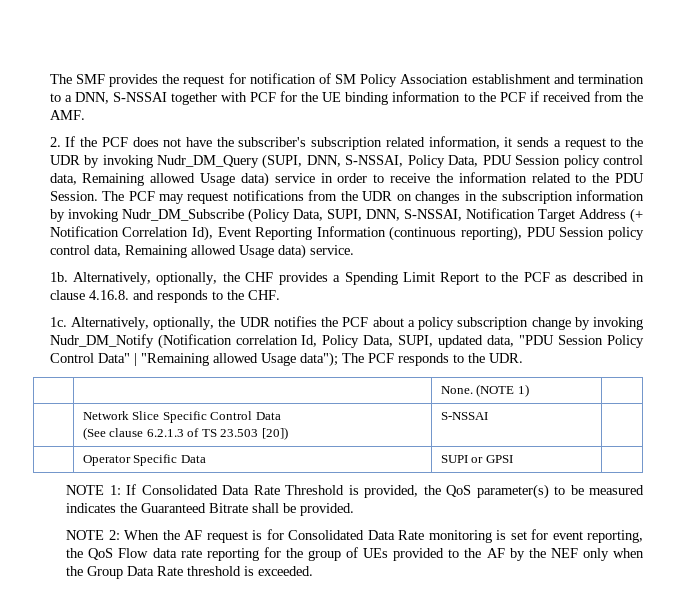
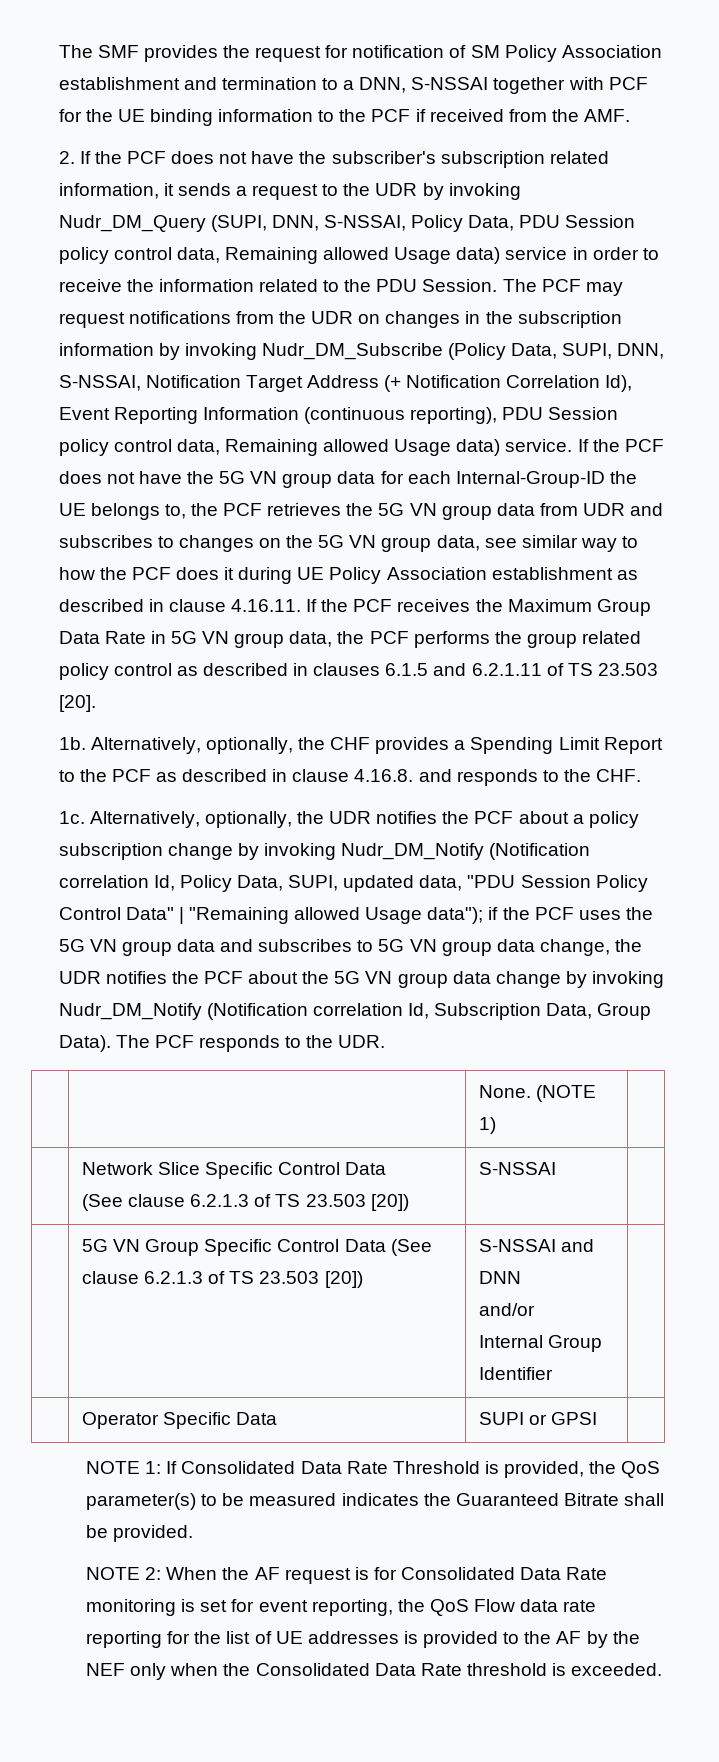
(354, 250) none -> [577,439,664,452] [58,471,637,488] [58,503,664,520] [58,535,639,552] [58,567,638,584] [58,599,651,616] [58,631,642,648] [58,663,658,680] [58,695,96,712] If the PCF does not have the 5G VN group data for each Internal-Group-ID the UE belongs to, the PCF retrieves the 5G VN group data from UDR and subscribes to changes on the 5G VN group data, see similar way to how the PCF does it during UE Policy Association establishment as described in clause 4.16.11. If the PCF receives the Maximum Group Data Rate in 5G VN group data, the PCF performs the group related policy control as described in clauses 6.1.5 and 6.2.1.11 of TS 23.503 [20].
(338, 359) none -> [488,907,653,920] [58,939,643,956] [58,971,665,988] [58,1003,652,1020] [58,1035,111,1052] if the PCF uses the 5G VN group data and subscribes to 5G VN group data change, the UDR notifies the PCF about the 5G VN group data change by invoking Nudr_DM_Notify (Notification correlation Id, Subscription Data, Group Data).
(488, 416) none -> [81,1239,432,1256] [81,1271,363,1288] [478,1239,595,1252] [478,1271,521,1284] [478,1303,535,1316] [478,1335,603,1352] [478,1367,553,1380] // | 5G VN Group Specific Control Data (See clause 6.2.1.3 of TS 23.503 [20]) | S-NSSAI and DNN // and/or // Internal Group Identifier |
[307,547,389,561] group of UEs -> [226,1631,418,1644] list of UE addresses is
[87,566,124,579] Group -> [255,1663,370,1676] Consolidated

